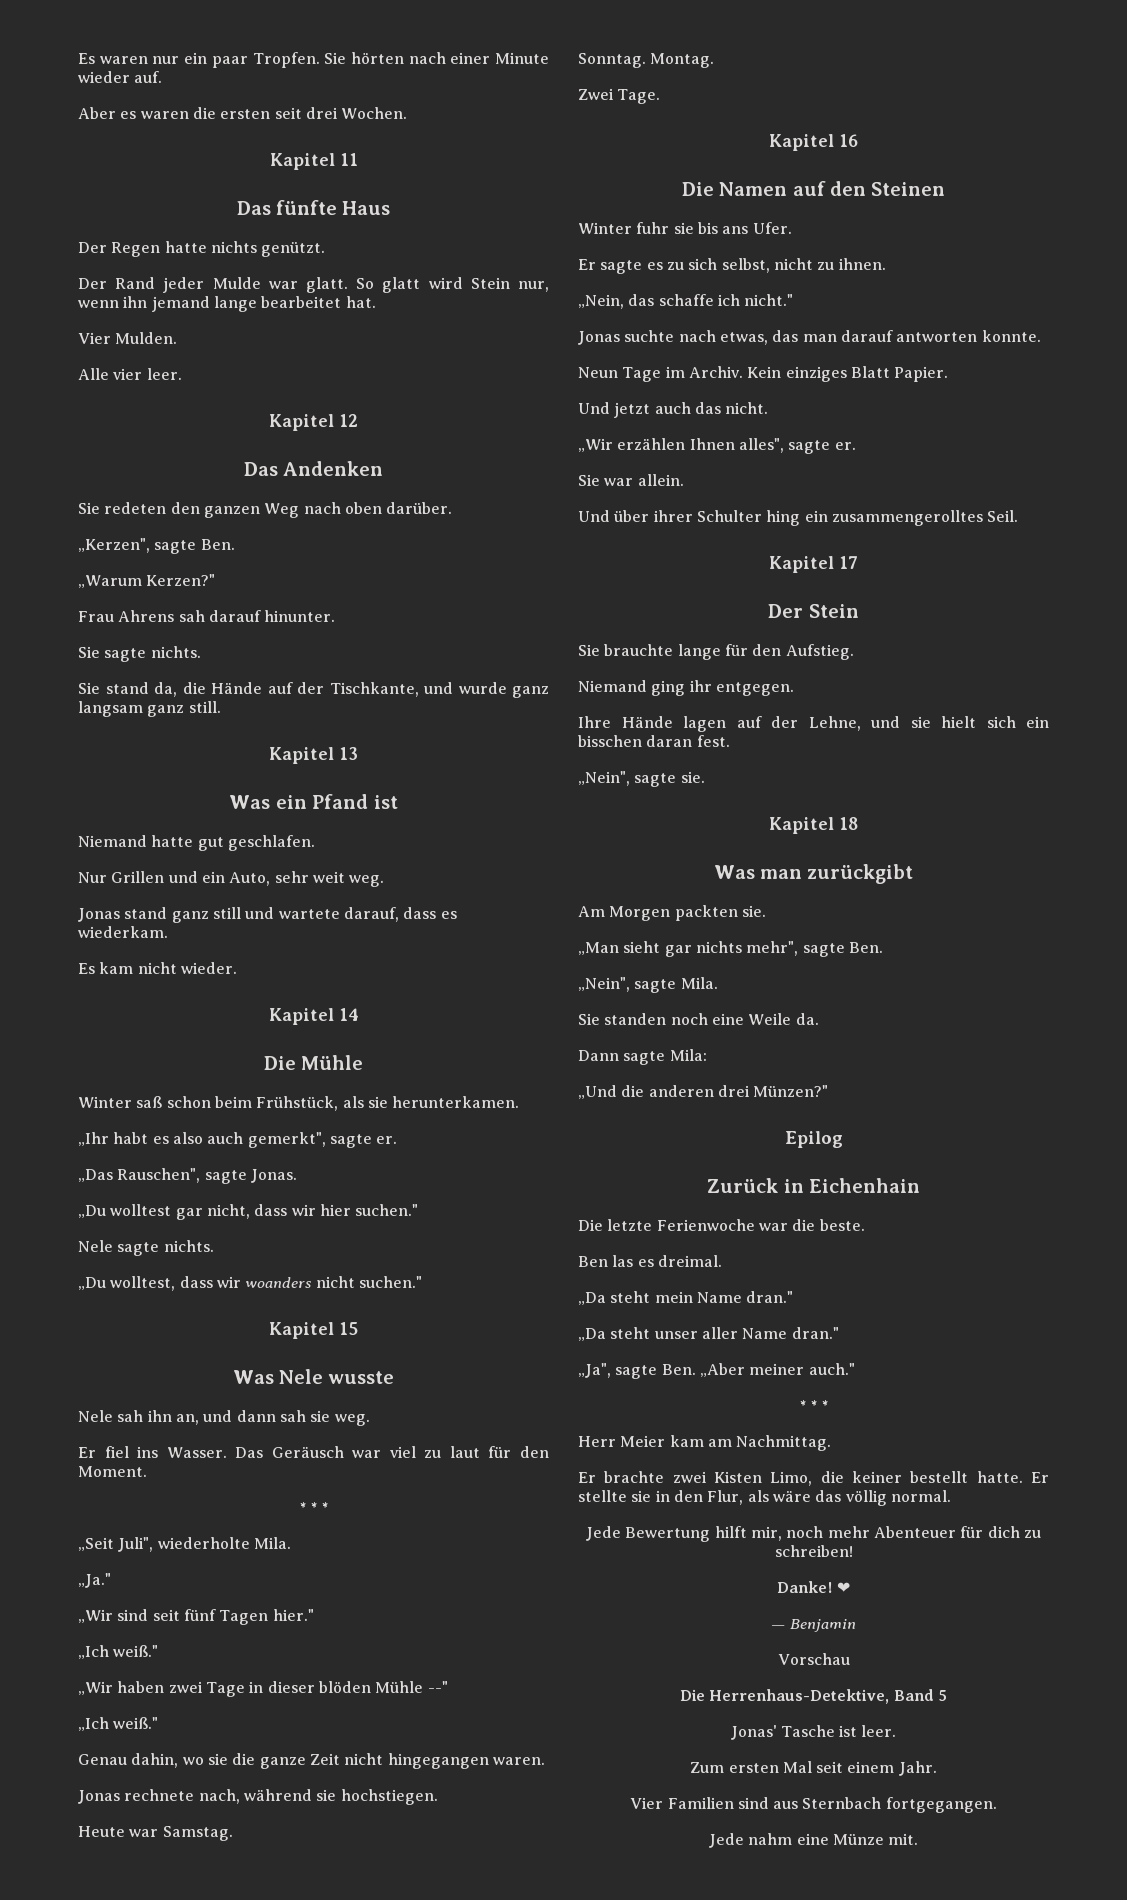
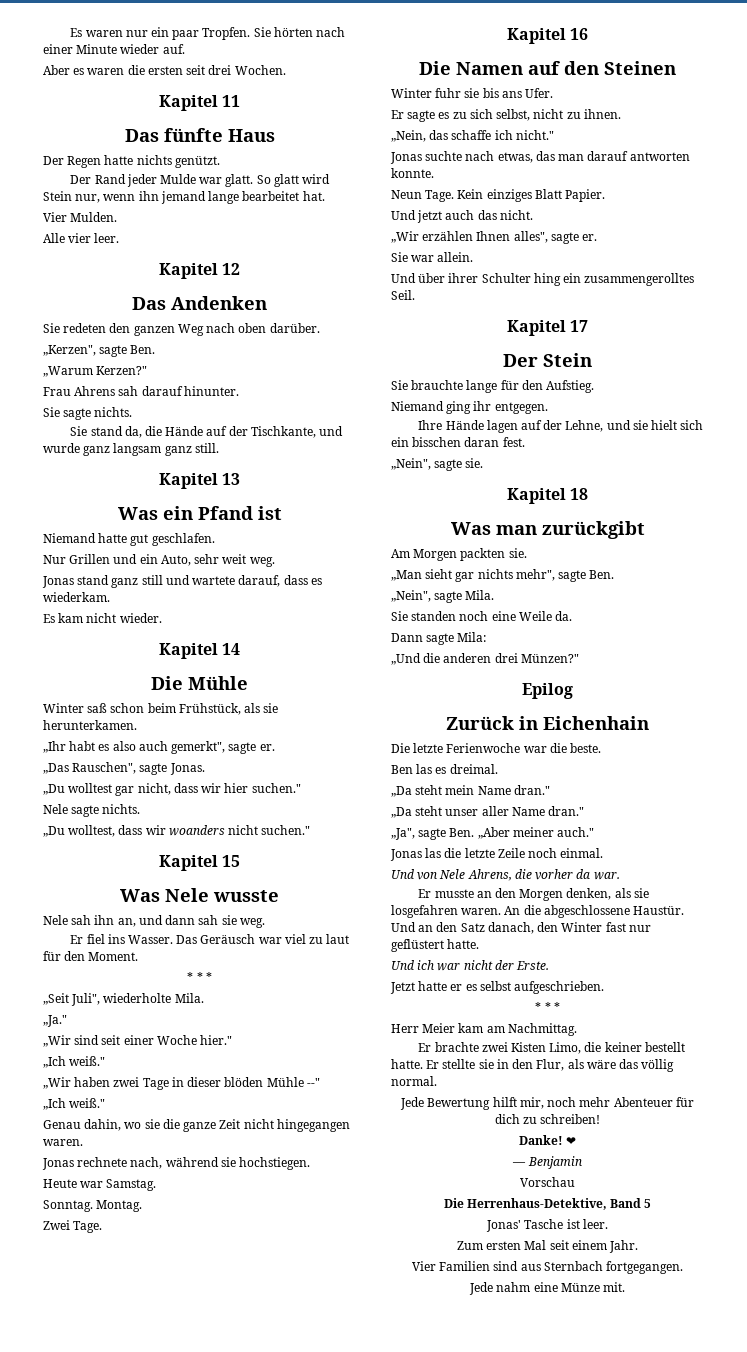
[183,1609,269,1625] fünf Tagen -> [123,1035,197,1045] einer Woche
[622,366,743,382] Tage im Archiv. -> [425,190,455,202] Tage.
(855, 1369) none -> [390,848,604,861] [391,869,620,881] [418,888,649,901] [391,905,685,918] [391,922,651,934] [391,939,480,952] [391,960,550,971] [390,981,605,994] // Jonas las die letzte Zeile noch einmal. // Und von Nele Ahrens, die vorher da war. // Er musste an den Morgen denken, als sie losgefahren waren. An die abgeschlossene Haustür. Und an den Satz danach, den Winter fast nur geflüstert hatte. // Und ich war nicht der Erste. // Jetzt hatte er es selbst aufgeschrieben.

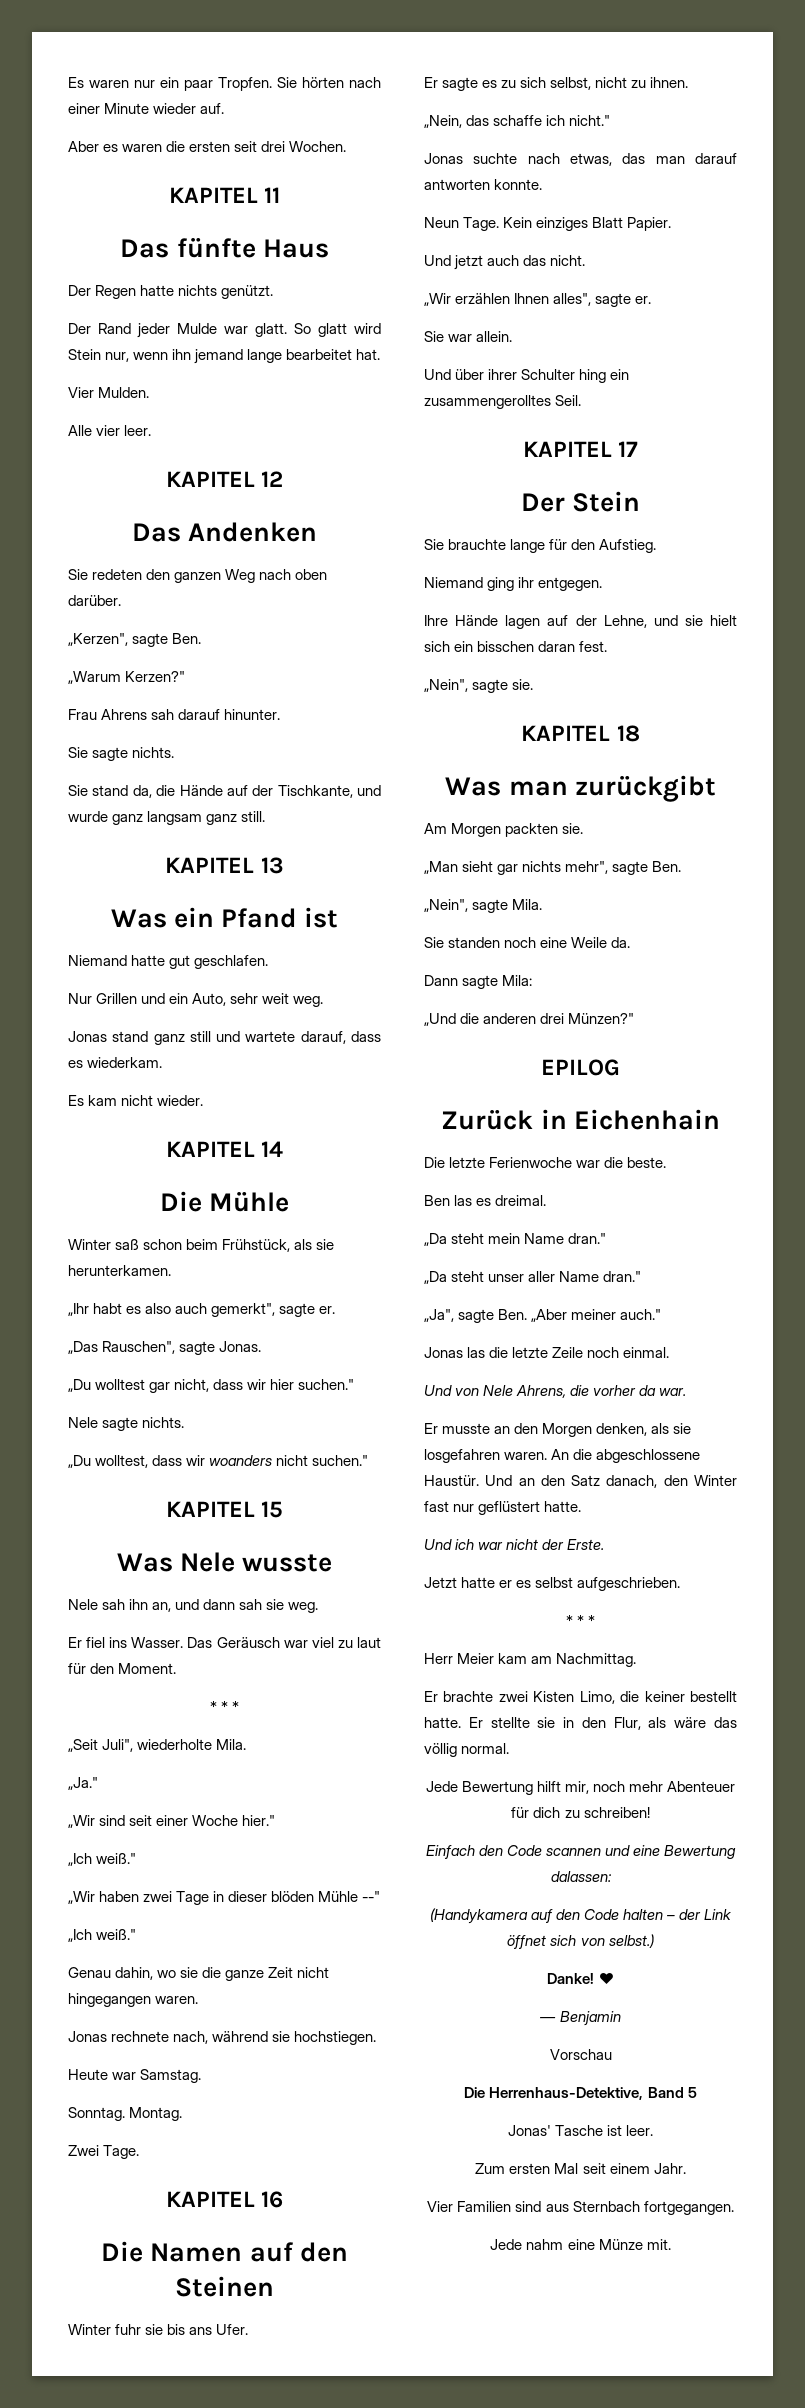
[158,95,218,111] Kapitel -> [168,187,258,203] KAPITEL
[158,263,218,279] Kapitel -> [165,471,255,487] KAPITEL
[158,473,218,489] Kapitel -> [165,857,255,873] KAPITEL
[158,643,218,659] Kapitel -> [165,1141,255,1157] KAPITEL
[158,855,218,871] Kapitel -> [165,1501,255,1517] KAPITEL
[506,28,566,44] Kapitel -> [165,2191,255,2207] KAPITEL
[506,320,566,336] Kapitel -> [522,441,612,457] KAPITEL
[506,488,566,504] Kapitel -> [521,725,611,741] KAPITEL
[522,683,573,699] Epilog -> [541,1059,620,1076] EPILOG
(601, 1119) none -> [425,1845,737,1859] [550,1871,612,1882] [429,1908,733,1924] [507,1934,654,1949] // Einfach den Code scannen und eine Bewertung dalassen: // (Handykamera auf den Code halten – der Link öffnet sich von selbst.)

